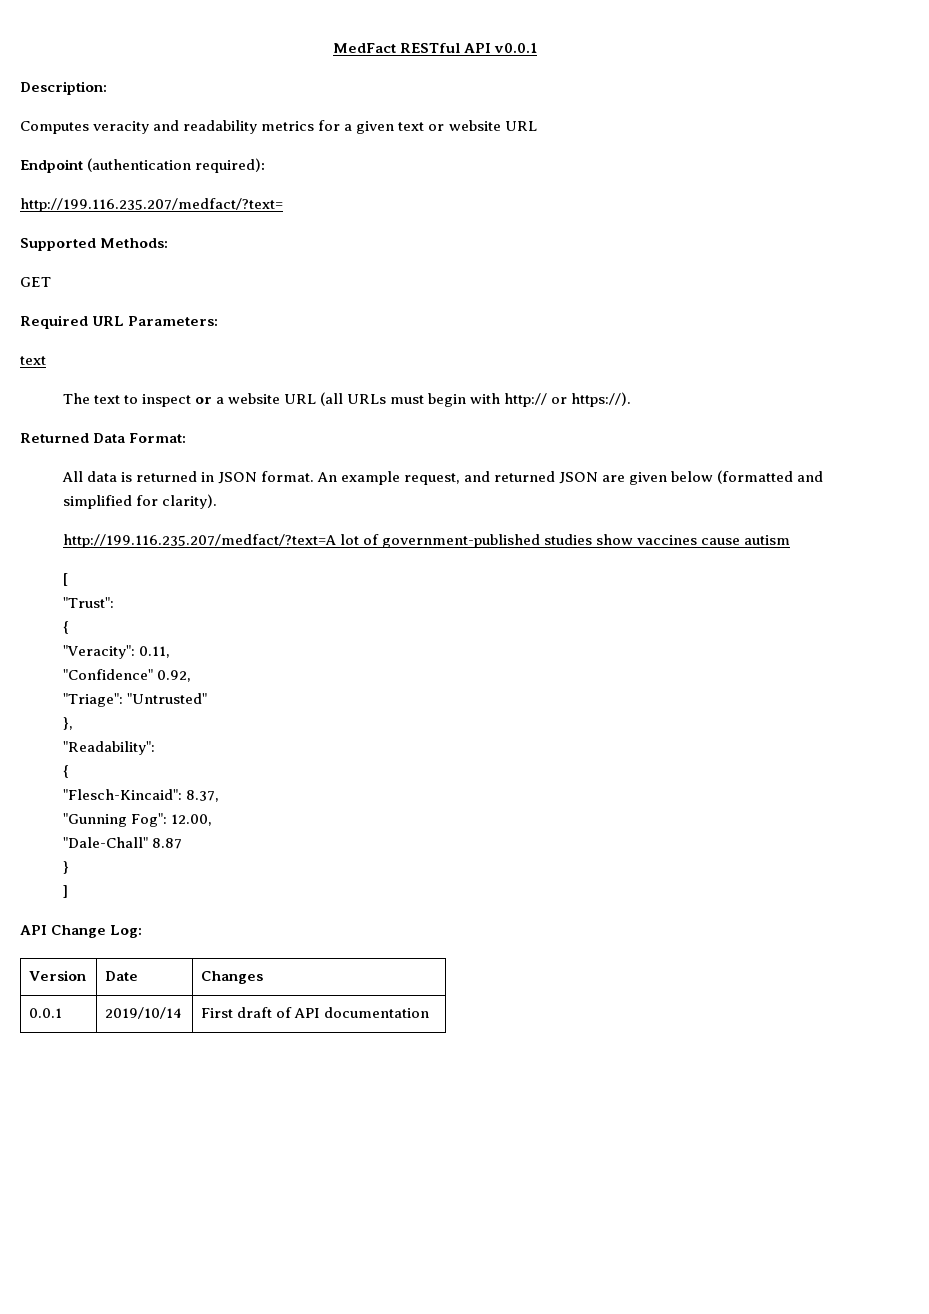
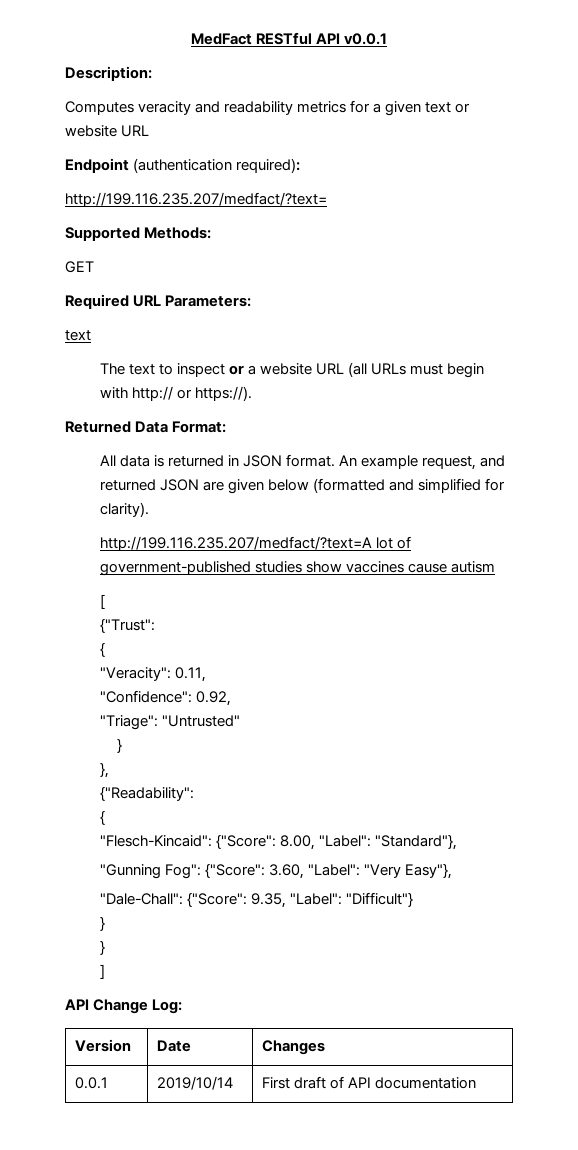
[62,597,114,608] "Trust": -> [99,618,155,633] {"Trust":
[62,669,153,680] "Confidence" -> [99,690,192,703] "Confidence":
(207, 698) none -> [116,738,122,753] // }
[62,741,155,755] "Readability": -> [99,786,194,801] {"Readability":
[185,790,219,802] [62,813,212,827] [62,837,182,849] 8.37, // "Gunning Fog": 12.00, // "Dale-Chall" 8.87 -> [215,834,457,850] [99,863,452,879] [99,892,413,908] [99,916,105,931] {"Score": 8.00, "Label": "Standard"}, // "Gunning Fog": {"Score": 3.60, "Label": "Very Easy"}, // "Dale-Chall": {"Score": 9.35, "Label": "Difficult"} // }

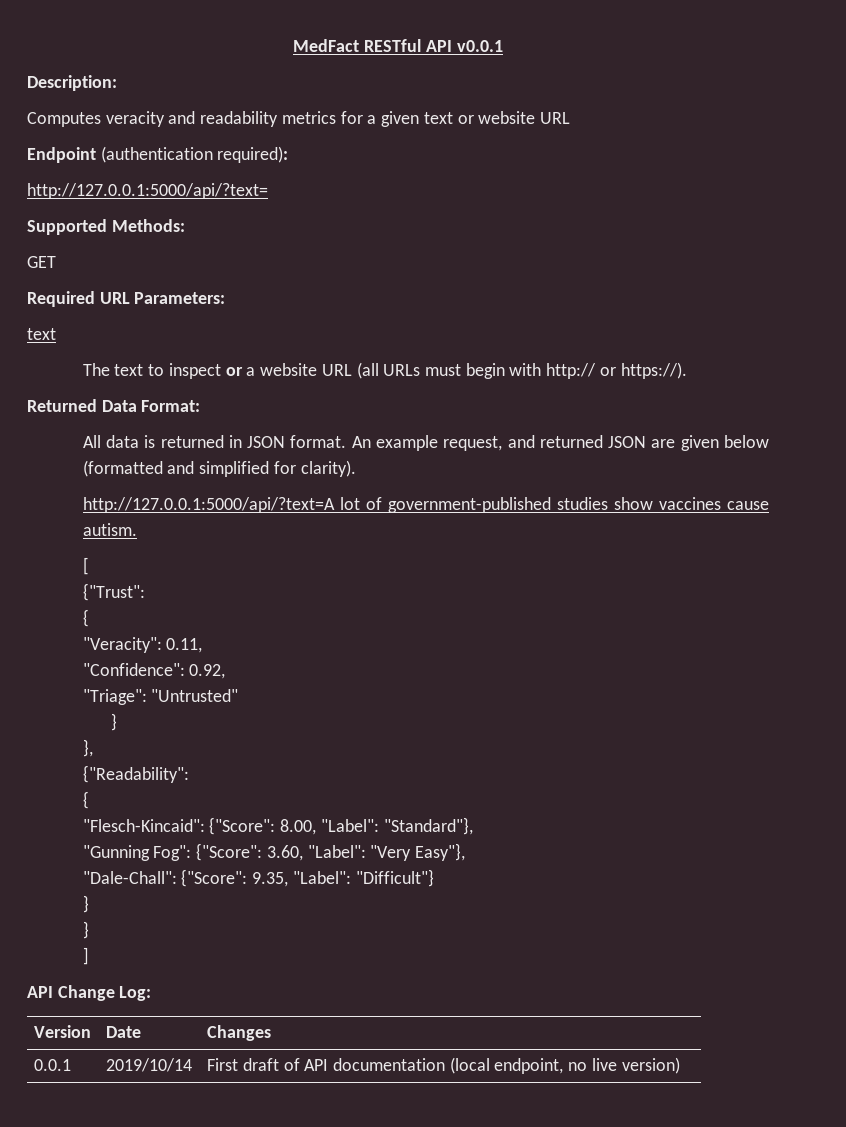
[65,192,327,207] http://199.116.235.207/medfact/?text= -> [27,183,268,199] http://127.0.0.1:5000/api/?text=
[99,536,372,551] http://199.116.235.207/medfact/?text=A -> [82,497,335,513] http://127.0.0.1:5000/api/?text=A
[450,561,495,573] autism -> [82,523,137,536] autism.
(476, 1083) none -> [449,1057,680,1074] (local endpoint, no live version)

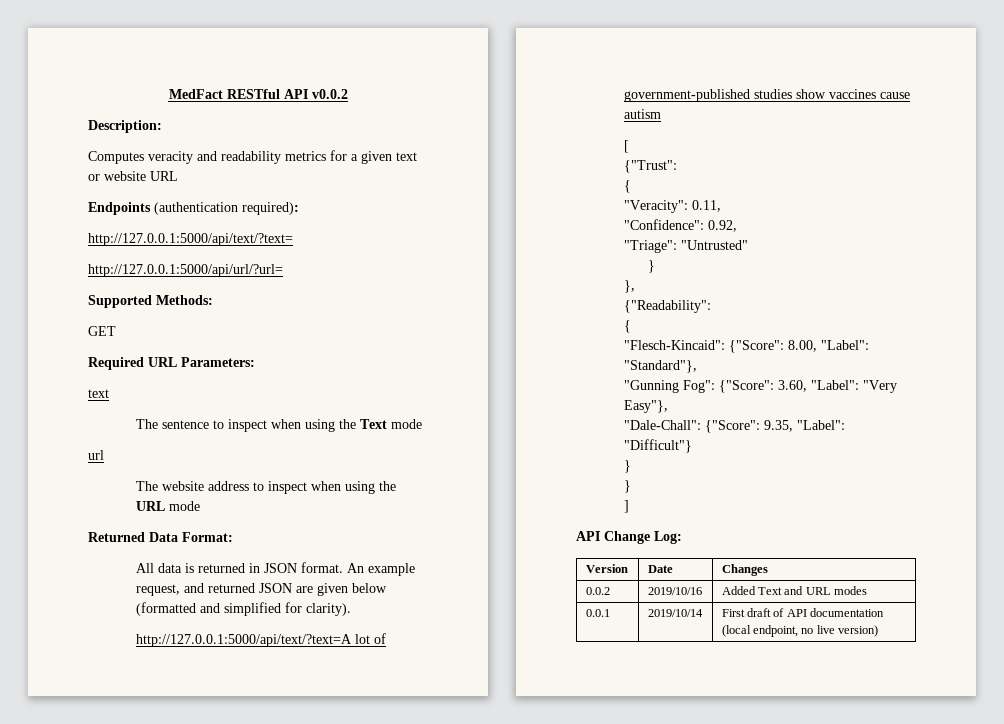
[456,40,503,52] v0.0.1 -> [311,89,348,99] v0.0.2
[27,147,96,163] Endpoint -> [88,202,151,215] Endpoints
[27,183,268,199] http://127.0.0.1:5000/api/?text= -> [88,233,293,246] [88,264,283,277] http://127.0.0.1:5000/api/text/?text= // http://127.0.0.1:5000/api/url/?url=
[114,362,687,379] text to inspect or a website URL (all URLs must begin with http:// or https://). -> [161,419,422,432] [88,450,104,460] [135,481,396,494] [135,501,200,511] sentence to inspect when using the Text mode // url // The website address to inspect when using the URL mode
[82,497,335,513] http://127.0.0.1:5000/api/?text=A -> [135,634,352,647] http://127.0.0.1:5000/api/text/?text=A
[82,523,137,536] autism. -> [623,109,661,119] autism
(272, 1033) none -> [585,587,610,595] [647,587,702,595] [721,586,868,595] // 0.0.2 | 2019/10/16 | Added Text and URL modes

